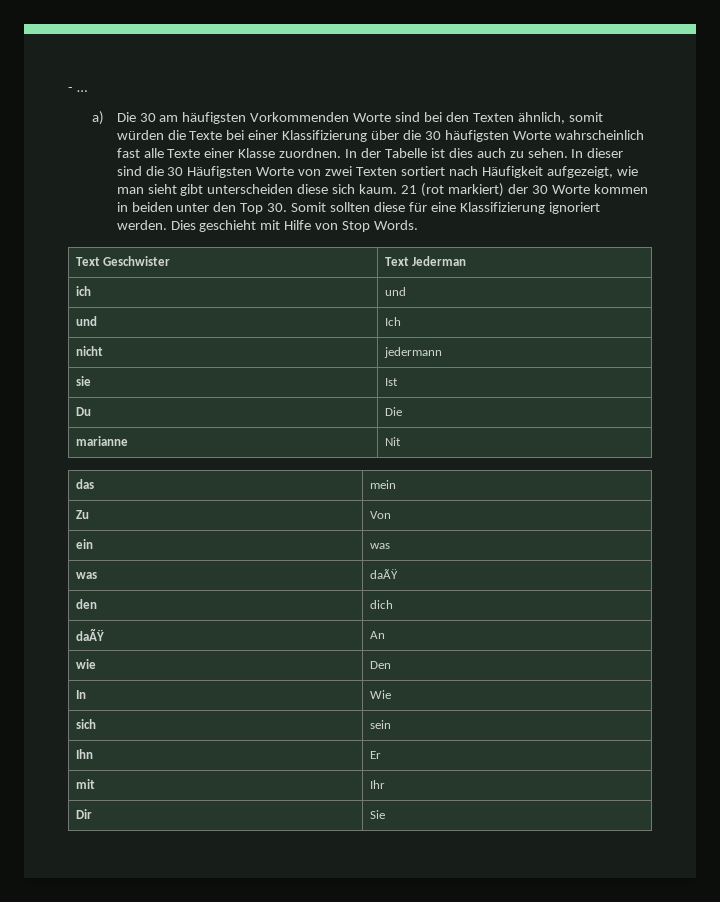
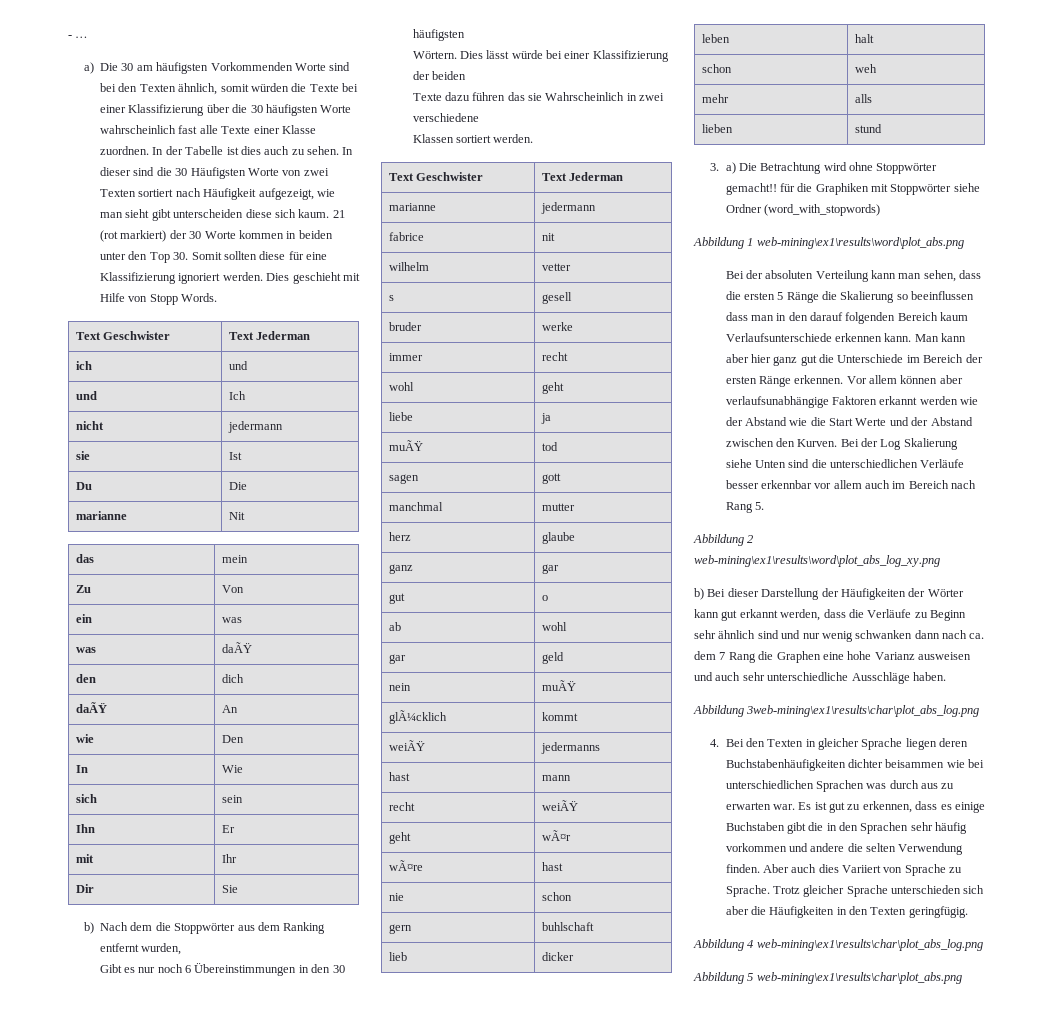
[342,221,371,232] Stop -> [149,294,178,305] Stopp
(385, 814) none -> [83,922,326,934] [100,943,182,955] [99,963,345,976] [412,29,465,41] [412,50,669,62] [412,71,466,80] [412,92,665,101] [412,113,479,122] [412,134,534,143] [389,172,484,181] [542,172,624,181] [389,203,437,211] [541,202,597,214] [389,232,425,241] [542,233,556,241] [389,262,430,271] [542,263,572,271] [389,295,395,301] [542,292,573,304] [389,322,423,331] [542,322,574,331] [389,353,424,361] [542,352,569,361] [389,382,415,391] [542,382,565,394] [389,412,414,421] [541,413,552,424] [389,440,424,451] [542,442,559,451] [389,474,420,484] [542,473,562,484] [389,502,444,511] [542,503,576,511] [389,532,412,541] [542,532,576,544] [389,564,414,574] [542,564,560,574] [389,593,406,604] [542,595,549,601] [389,622,402,631] [542,622,568,631] [389,654,407,664] [542,652,565,664] [389,683,412,691] [542,680,577,691] [389,710,448,724] [542,712,579,721] [389,740,426,751] [541,742,601,754] [389,772,411,781] [542,775,572,781] [389,802,416,811] [542,800,579,811] [389,832,412,844] [542,830,572,841] [389,860,424,871] [542,862,564,871] [389,893,405,901] [542,892,573,901] [389,924,413,934] [542,922,595,931] [389,952,408,961] [542,952,575,961] [702,34,731,43] [855,34,875,43] [702,64,733,73] [855,64,878,73] [702,94,730,103] [855,94,873,103] [702,124,734,133] [855,124,883,133] [709,162,938,174] [725,183,980,195] [725,204,880,216] [693,237,964,249] [725,270,982,282] [725,291,975,303] [725,312,969,324] [725,333,967,342] [725,354,983,366] [725,375,963,387] [725,396,979,408] [725,417,973,426] [725,438,958,450] [725,459,965,468] [725,480,977,489] [725,502,764,513] [693,534,754,546] [694,555,940,567] [694,588,964,600] [694,609,966,621] [694,630,985,642] [694,651,971,663] [694,672,946,684] [693,705,980,717] [709,738,969,750] [725,759,985,771] [725,780,955,792] [725,801,985,813] [725,822,968,834] [725,843,964,855] [725,864,963,876] [725,885,985,897] [725,906,968,918] [693,939,983,951] [693,972,962,984] // b) Nach dem die Stoppwörter aus dem Ranking entfernt wurden, // Gibt es nur noch 6 Übereinstimmungen in den 30 häufigsten // Wörtern. Dies lässt würde bei einer Klassifizierung der beiden // Texte dazu führen das sie Wahrscheinlich in zwei verschiedene // Klassen sortiert werden. // Text Geschwister | Text Jederman // marianne | jedermann // fabrice | nit // wilhelm | vetter // s | gesell // bruder | werke // immer | recht // wohl | geht // liebe | ja // muÃŸ | tod // sagen | gott // manchmal | mutter // herz | glaube // ganz | gar // gut | o // ab | wohl // gar | geld // nein | muÃŸ // glÃ¼cklich | kommt // weiÃŸ | jedermanns // hast | mann // recht | weiÃŸ // geht | wÃ¤r // wÃ¤re | hast // nie | schon // gern | buhlschaft // lieb | dicker // leben | halt // schon | weh // mehr | alls // lieben | stund // 3. a) Die Betrachtung wird ohne Stoppwörter gemacht!! für die Graphiken mit Stoppwörter siehe Ordner (word_with_stopwords) // Abbildung 1 web-mining\ex1\results\word\plot_abs.png // Bei der absoluten Verteilung kann man sehen, dass die ersten 5 Ränge die Skalierung so beeinflussen dass man in den darauf folgenden Bereich kaum Verlaufsunterschiede erkennen kann. Man kann aber hier ganz gut die Unterschiede im Bereich der ersten Ränge erkennen. Vor allem können aber verlaufsunabhängige Faktoren erkannt werden wie der Abstand wie die Start Werte und der Abstand zwischen den Kurven. Bei der Log Skalierung siehe Unten sind die unterschiedlichen Verläufe besser erkennbar vor allem auch im Bereich nach Rang 5. // Abbildung 2 web-mining\ex1\results\word\plot_abs_log_xy.png // b) Bei dieser Darstellung der Häufigkeiten der Wörter kann gut erkannt werden, dass die Verläufe zu Beginn sehr ähnlich sind und nur wenig schwanken dann nach ca. dem 7 Rang die Graphen eine hohe Varianz ausweisen und auch sehr unterschiedliche Ausschläge haben. // Abbildung 3web-mining\ex1\results\char\plot_abs_log.png // 4. Bei den Texten in gleicher Sprache liegen deren Buchstabenhäufigkeiten dichter beisammen wie bei unterschiedlichen Sprachen was durch aus zu erwarten war. Es ist gut zu erkennen, dass es einige Buchstaben gibt die in den Sprachen sehr häufig vorkommen und andere die selten Verwendung finden. Aber auch dies Variiert von Sprache zu Sprache. Trotz gleicher Sprache unterschieden sich aber die Häufigkeiten in den Texten geringfügig. // Abbildung 4 web-mining\ex1\results\char\plot_abs_log.png // Abbildung 5 web-mining\ex1\results\char\plot_abs.png

